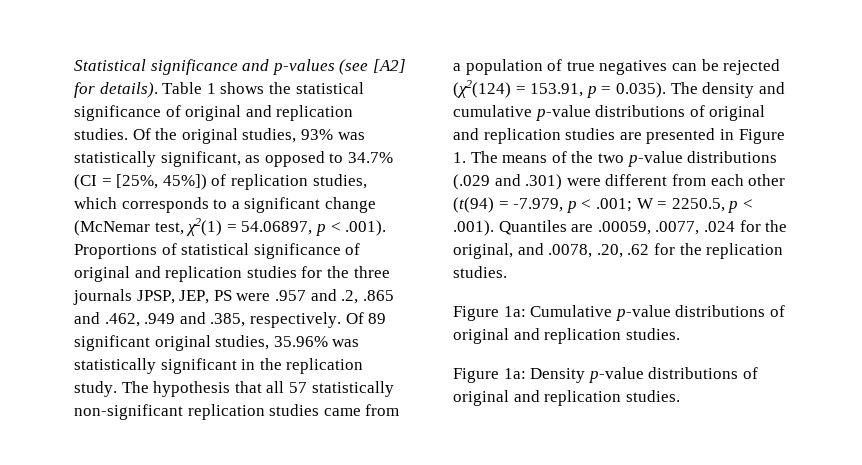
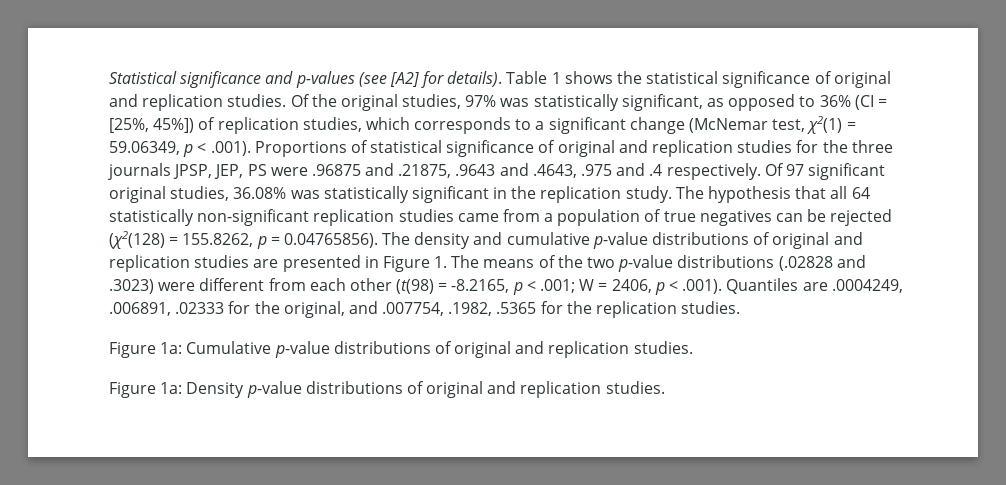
[300,129,333,140] 93% -> [465,95,497,107] 97%
[347,152,393,163] 34.7% -> [819,95,851,107] 36%
[241,221,313,235] 54.06897, -> [109,141,180,155] 59.06349,
[274,289,394,304] [74,312,246,327] .957 and .2, .865 and .462, .949 and .385, -> [311,163,663,178] .96875 and .21875, .9643 and .4643, .975 and .4
[368,313,387,324] 89 -> [785,164,804,176] 97
[273,336,328,347] 35.96% -> [233,187,287,199] 36.08%
[288,382,307,393] 57 -> [851,187,870,199] 64
[453,80,584,98] (χ2(124) = 153.91, -> [109,231,254,249] (χ2(128) = 155.8262,
[615,82,666,98] 0.035). -> [283,233,378,248] 0.04765856).
[453,174,563,190] (.029 and .301) -> [778,255,866,271] [109,279,154,294] (.02828 and .3023)
[453,197,564,213] (t(94) = -7.979, -> [396,279,510,294] (t(98) = -8.2165,
[671,198,725,212] 2250.5, -> [611,279,652,293] 2406,
[597,221,735,235] .00059, .0077, .024 -> [831,279,903,293] [109,302,225,316] .0004249, .006891, .02333
[548,244,650,258] .0078, .20, .62 -> [382,302,537,316] .007754, .1982, .5365

